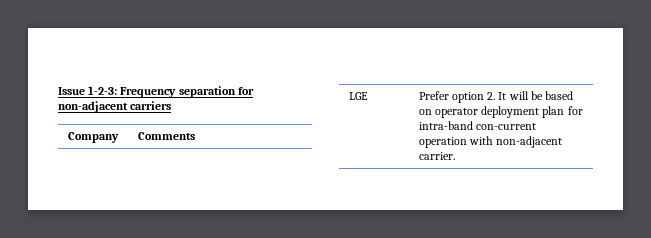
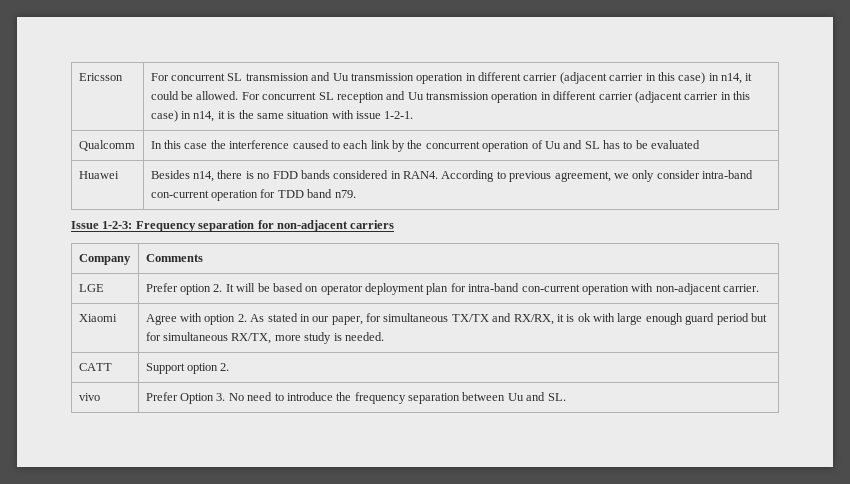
(58, 91) none -> [78,73,123,81] [150,72,753,84] [150,91,751,103] [150,110,414,122] [78,140,135,151] [150,140,701,152] [78,171,119,179] [150,170,754,182] [150,189,356,201] Ericsson | For concurrent SL transmission and Uu transmission operation in different carrier (adjacent carrier in this case) in n14, it could be allowed. For concurrent SL reception and Uu transmission operation in different carrier (adjacent carrier in this case) in n14, it is the same situation with issue 1-2-1. // Qualcomm | In this case the interference caused to each link by the concurrent operation of Uu and SL has to be evaluated // Huawei | Besides n14, there is no FDD bands considered in RAN4. According to previous agreement, we only consider intra-band con-current operation for TDD band n79. //
(455, 156) none -> [78,314,117,322] [145,313,767,325] [145,332,384,344] [78,363,112,371] [145,363,230,374] [78,393,100,401] [145,392,566,404] // Xiaomi | Agree with option 2. As stated in our paper, for simultaneous TX/TX and RX/RX, it is ok with large enough guard period but for simultaneous RX/TX, more study is needed. // CATT | Support option 2. // vivo | Prefer Option 3. No need to introduce the frequency separation between Uu and SL.

